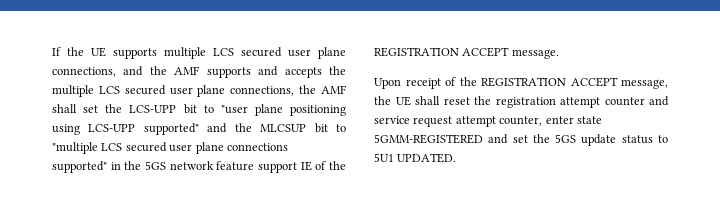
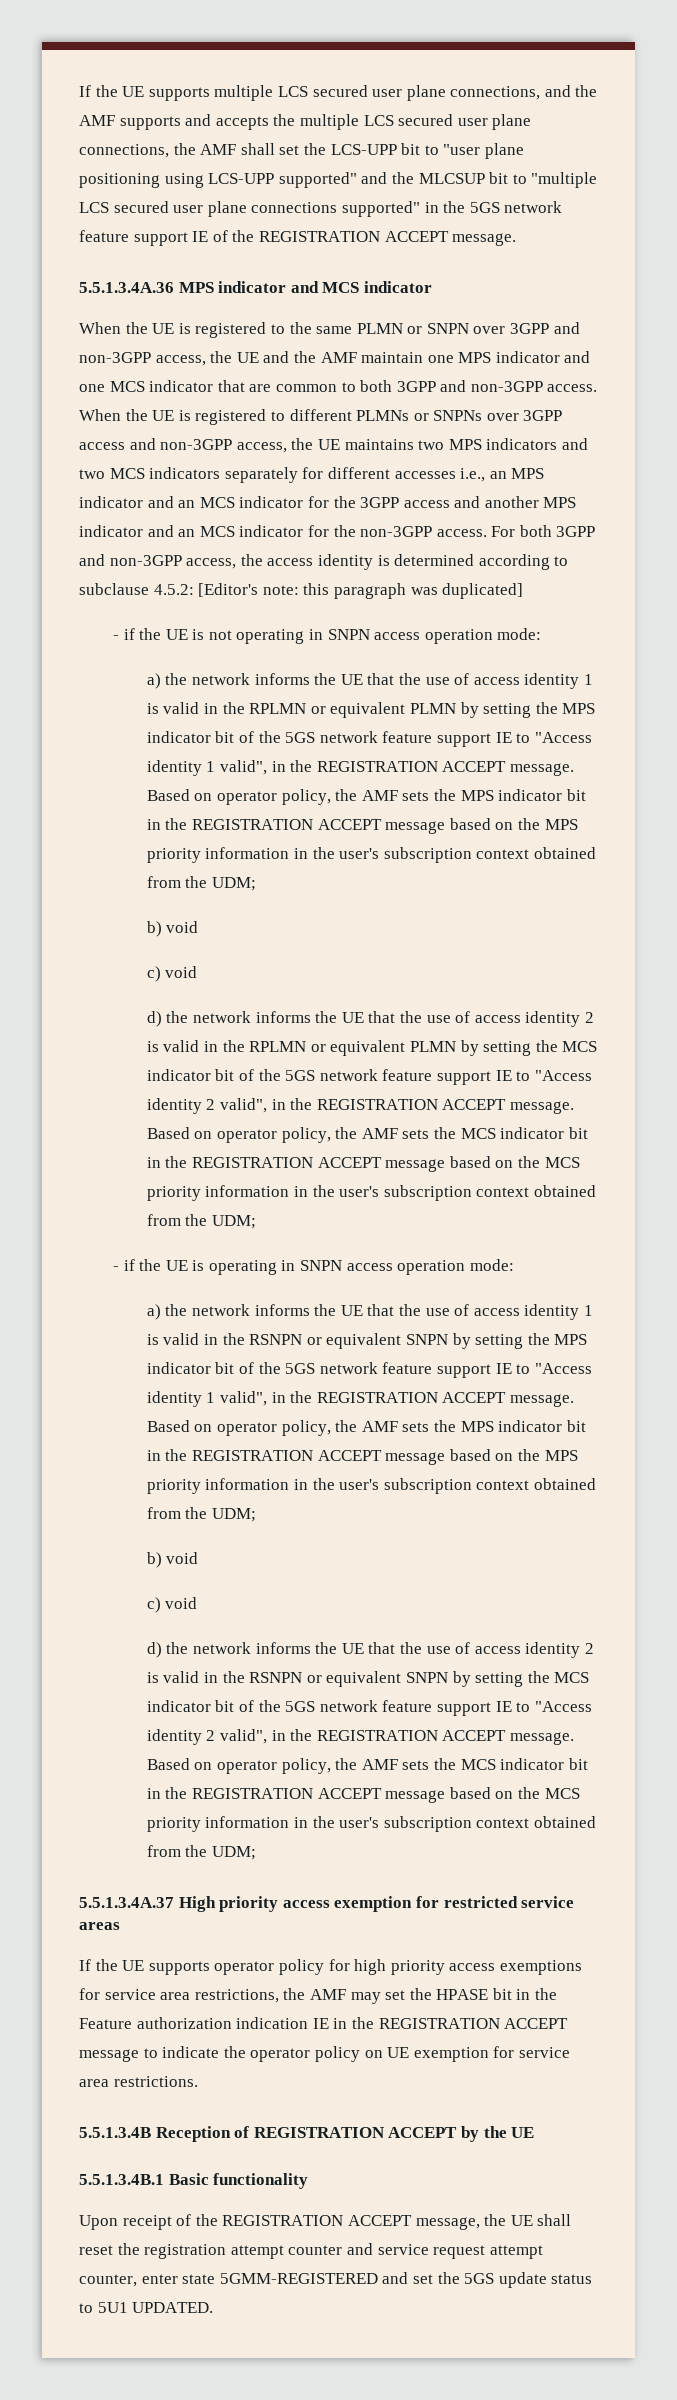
(559, 54) none -> [79,281,432,293] [79,322,580,338] [79,351,591,366] [79,380,598,392] [79,409,563,425] [79,438,588,453] [79,467,545,483] [79,496,577,508] [79,525,596,537] [79,554,569,570] [79,583,524,599] [112,628,542,644] [146,673,593,689] [146,702,596,718] [146,731,592,747] [146,760,574,776] [146,789,586,805] [146,818,578,834] [146,847,596,863] [146,876,257,891] [146,921,199,937] [146,966,198,982] [146,1011,594,1027] [146,1040,598,1056] [146,1069,592,1085] [146,1098,574,1114] [146,1127,588,1143] [146,1156,580,1172] [146,1185,596,1201] [146,1214,257,1229] [112,1259,514,1275] [146,1304,593,1320] [146,1333,588,1349] [146,1362,592,1378] [146,1391,574,1407] [146,1420,586,1436] [146,1449,578,1465] [146,1478,596,1494] [146,1507,257,1522] [146,1552,199,1568] [146,1597,198,1613] [146,1642,594,1658] [146,1671,590,1687] [146,1700,592,1716] [146,1729,574,1745] [146,1758,588,1774] [146,1787,580,1803] [146,1816,596,1832] [146,1845,257,1860] [79,1896,575,1912] [79,1922,120,1930] [79,1959,582,1975] [79,1988,558,2004] [79,2017,569,2029] [79,2046,570,2062] [79,2076,198,2087] [79,2126,535,2142] [79,2173,309,2189] // 5.5.1.3.4A.36 MPS indicator and MCS indicator // When the UE is registered to the same PLMN or SNPN over 3GPP and non-3GPP access, the UE and the AMF maintain one MPS indicator and one MCS indicator that are common to both 3GPP and non-3GPP access. When the UE is registered to different PLMNs or SNPNs over 3GPP access and non-3GPP access, the UE maintains two MPS indicators and two MCS indicators separately for different accesses i.e., an MPS indicator and an MCS indicator for the 3GPP access and another MPS indicator and an MCS indicator for the non-3GPP access. For both 3GPP and non-3GPP access, the access identity is determined according to subclause 4.5.2: [Editor's note: this paragraph was duplicated] // - if the UE is not operating in SNPN access operation mode: // a) the network informs the UE that the use of access identity 1 is valid in the RPLMN or equivalent PLMN by setting the MPS indicator bit of the 5GS network feature support IE to "Access identity 1 valid", in the REGISTRATION ACCEPT message. Based on operator policy, the AMF sets the MPS indicator bit in the REGISTRATION ACCEPT message based on the MPS priority information in the user's subscription context obtained from the UDM; // b) void // c) void // d) the network informs the UE that the use of access identity 2 is valid in the RPLMN or equivalent PLMN by setting the MCS indicator bit of the 5GS network feature support IE to "Access identity 2 valid", in the REGISTRATION ACCEPT message. Based on operator policy, the AMF sets the MCS indicator bit in the REGISTRATION ACCEPT message based on the MCS priority information in the user's subscription context obtained from the UDM; // - if the UE is operating in SNPN access operation mode: // a) the network informs the UE that the use of access identity 1 is valid in the RSNPN or equivalent SNPN by setting the MPS indicator bit of the 5GS network feature support IE to "Access identity 1 valid", in the REGISTRATION ACCEPT message. Based on operator policy, the AMF sets the MPS indicator bit in the REGISTRATION ACCEPT message based on the MPS priority information in the user's subscription context obtained from the UDM; // b) void // c) void // d) the network informs the UE that the use of access identity 2 is valid in the RSNPN or equivalent SNPN by setting the MCS indicator bit of the 5GS network feature support IE to "Access identity 2 valid", in the REGISTRATION ACCEPT message. Based on operator policy, the AMF sets the MCS indicator bit in the REGISTRATION ACCEPT message based on the MCS priority information in the user's subscription context obtained from the UDM; // 5.5.1.3.4A.37 High priority access exemption for restricted service areas // If the UE supports operator policy for high priority access exemptions for service area restrictions, the AMF may set the HPASE bit in the Feature authorization indication IE in the REGISTRATION ACCEPT message to indicate the operator policy on UE exemption for service area restrictions. // 5.5.1.3.4B Reception of REGISTRATION ACCEPT by the UE // 5.5.1.3.4B.1 Basic functionality

